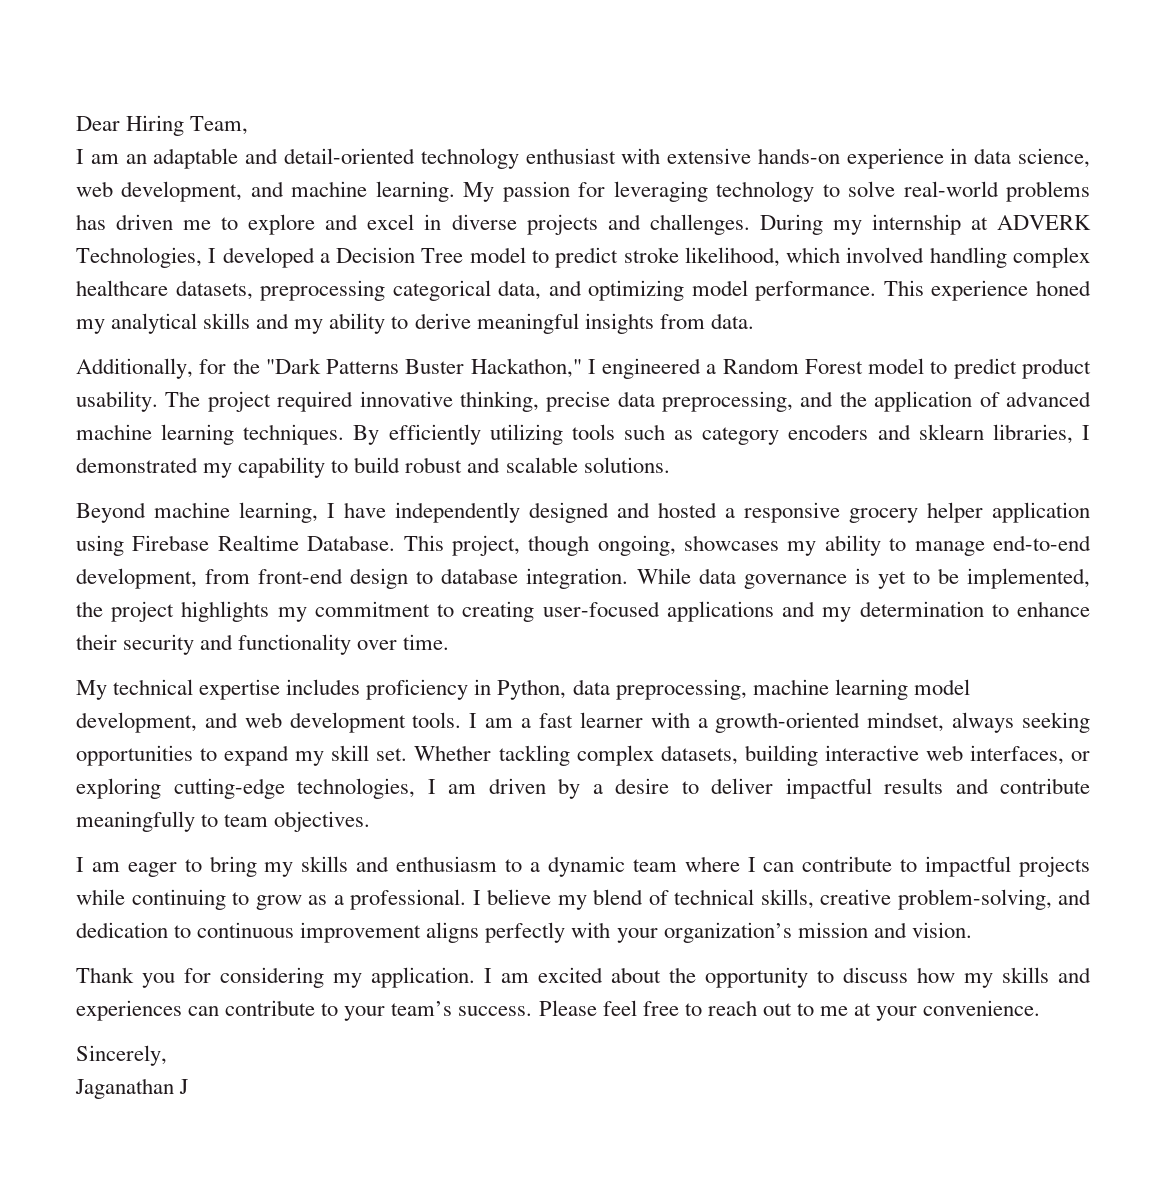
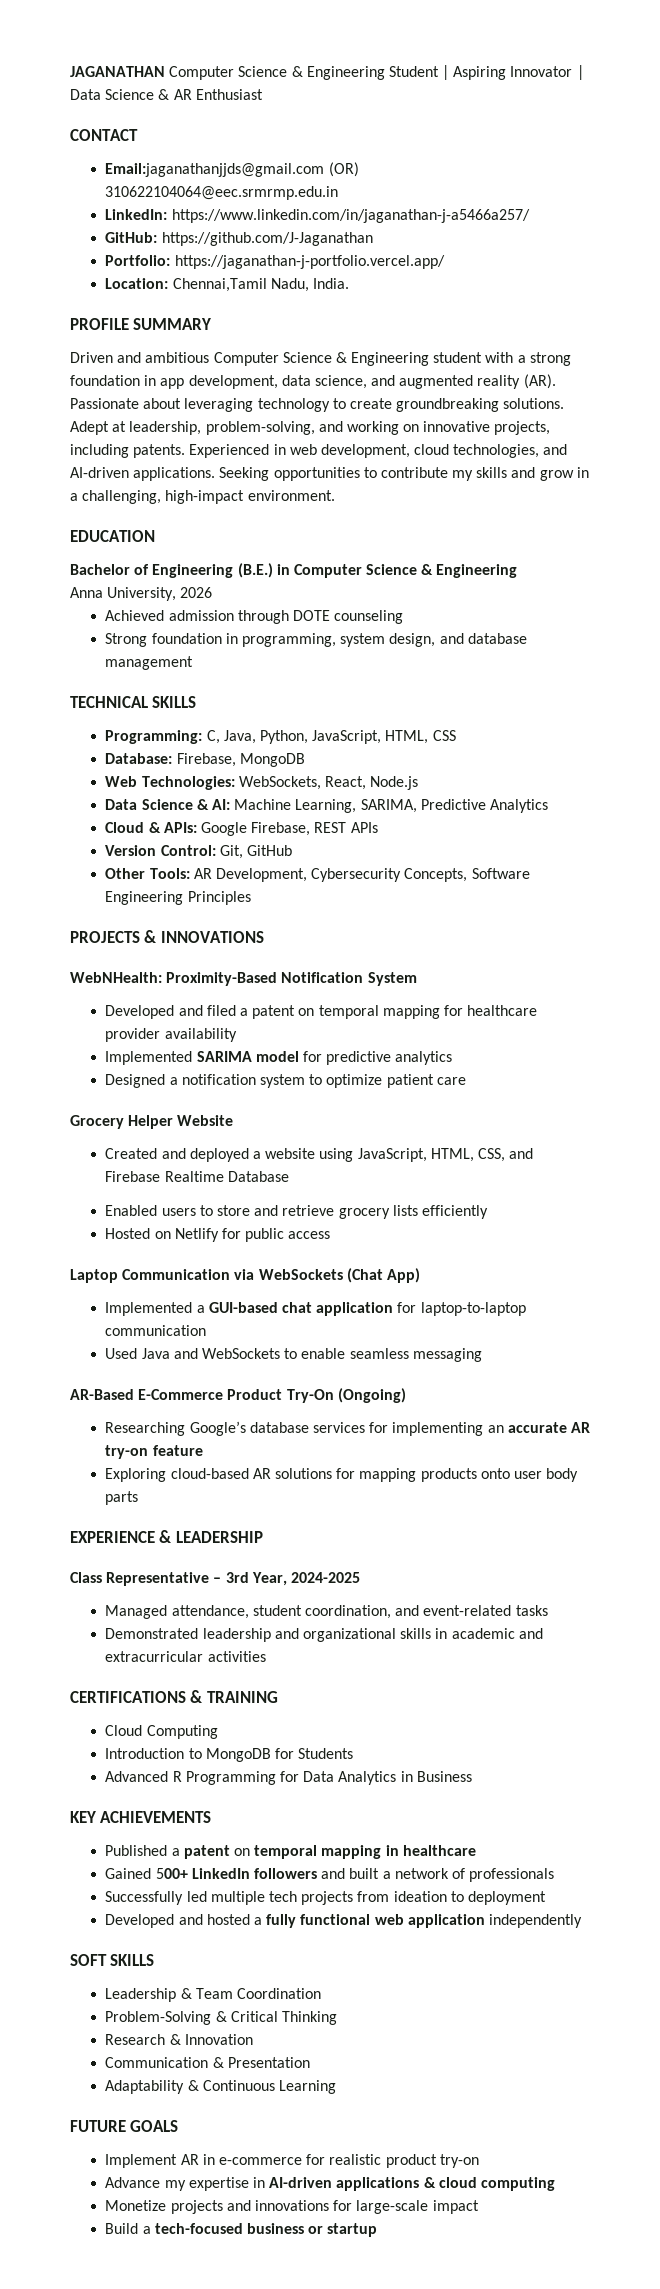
[76,115,249,136] [76,148,1091,169] [76,181,1090,202] [76,214,1091,235] [76,247,1091,268] [76,280,1091,301] [76,313,754,334] [76,358,1091,379] [76,391,1091,412] [76,424,1090,445] [76,457,670,478] [76,502,1090,523] [76,535,1091,556] [76,568,1090,589] [76,601,1091,622] [76,634,450,655] [76,679,970,700] [76,712,1090,733] [76,745,1090,766] [76,778,1090,799] [76,811,371,832] [76,856,1090,877] [76,889,1091,910] [76,922,972,943] [76,967,1091,988] [76,1000,1041,1021] [76,1045,167,1066] [75,1078,189,1099] Dear Hiring Team, // I am an adaptable and detail-oriented technology enthusiast with extensive hands-on experience in data science, web development, and machine learning. My passion for leveraging technology to solve real-world problems has driven me to explore and excel in diverse projects and challenges. During my internship at ADVERK Technologies, I developed a Decision Tree model to predict stroke likelihood, which involved handling complex healthcare datasets, preprocessing categorical data, and optimizing model performance. This experience honed my analytical skills and my ability to derive meaningful insights from data. // Additionally, for the "Dark Patterns Buster Hackathon," I engineered a Random Forest model to predict product usability. The project required innovative thinking, precise data preprocessing, and the application of advanced machine learning techniques. By efficiently utilizing tools such as category encoders and sklearn libraries, I demonstrated my capability to build robust and scalable solutions. // Beyond machine learning, I have independently designed and hosted a responsive grocery helper application using Firebase Realtime Database. This project, though ongoing, showcases my ability to manage end-to-end development, from front-end design to database integration. While data governance is yet to be implemented, the project highlights my commitment to creating user-focused applications and my determination to enhance their security and functionality over time. // My technical expertise includes proficiency in Python, data preprocessing, machine learning model development, and web development tools. I am a fast learner with a growth-oriented mindset, always seeking opportunities to expand my skill set. Whether tackling complex datasets, building interactive web interfaces, or exploring cutting-edge technologies, I am driven by a desire to deliver impactful results and contribute meaningfully to team objectives. // I am eager to bring my skills and enthusiasm to a dynamic team where I can contribute to impactful projects while continuing to grow as a professional. I believe my blend of technical skills, creative problem-solving, and dedication to continuous improvement aligns perfectly with your organization’s mission and vision. // Thank you for considering my application. I am excited about the opportunity to discuss how my skills and experiences can contribute to your team’s success. Please feel free to reach out to me at your convenience. // Sincerely, // Jaganathan J -> [70,65,584,80] [70,89,263,100] [70,129,138,141] [105,162,359,177] [105,186,339,200] [105,209,530,223] [105,232,373,246] [105,255,445,269] [105,278,349,292] [70,318,212,330] [70,352,571,366] [70,374,556,389] [70,398,565,412] [70,421,551,435] [70,444,568,458] [70,467,589,481] [70,490,335,504] [70,530,155,542] [70,563,518,578] [70,587,213,601] [105,610,404,624] [105,633,527,647] [105,656,194,670] [70,696,197,708] [105,730,456,744] [105,753,305,767] [105,776,419,790] [105,799,548,813] [105,822,378,836] [105,845,292,859] [105,868,530,882] [105,891,251,905] [70,930,264,943] [70,972,417,986] [105,1005,538,1019] [105,1028,237,1042] [105,1051,453,1065] [105,1074,466,1088] [70,1115,234,1129] [105,1148,534,1162] [105,1171,289,1182] [105,1205,488,1219] [105,1228,331,1242] [70,1268,420,1283] [105,1302,526,1316] [105,1325,207,1336] [105,1348,482,1362] [70,1388,406,1403] [105,1421,590,1436] [105,1445,203,1459] [105,1468,579,1482] [105,1491,139,1505] [70,1530,263,1543] [70,1572,360,1586] [105,1605,548,1619] [105,1628,543,1642] [105,1651,266,1662] [70,1690,278,1703] [105,1725,218,1739] [105,1748,354,1762] [105,1771,472,1785] [70,1811,212,1823] [105,1845,476,1859] [105,1868,555,1882] [105,1891,546,1905] [105,1914,582,1928] [70,1954,155,1966] [105,1988,321,2002] [105,2011,337,2025] [105,2034,253,2045] [105,2057,310,2068] [105,2080,336,2094] [70,2120,179,2132] [105,2154,479,2168] [105,2177,555,2191] [105,2200,479,2214] [105,2223,378,2237] JAGANATHAN Computer Science & Engineering Student | Aspiring Innovator | Data Science & AR Enthusiast // CONTACT // Email:jaganathanjjds@gmail.com (OR) 310622104064@eec.srmrmp.edu.in // LinkedIn: https://www.linkedin.com/in/jaganathan-j-a5466a257/ // GitHub: https://github.com/J-Jaganathan // Portfolio: https://jaganathan-j-portfolio.vercel.app/ // Location: Chennai,Tamil Nadu, India. // PROFILE SUMMARY // Driven and ambitious Computer Science & Engineering student with a strong foundation in app development, data science, and augmented reality (AR). Passionate about leveraging technology to create groundbreaking solutions. Adept at leadership, problem-solving, and working on innovative projects, including patents. Experienced in web development, cloud technologies, and AI-driven applications. Seeking opportunities to contribute my skills and grow in a challenging, high-impact environment. // EDUCATION // Bachelor of Engineering (B.E.) in Computer Science & Engineering // Anna University, 2026 // Achieved admission through DOTE counseling // Strong foundation in programming, system design, and database management // TECHNICAL SKILLS // Programming: C, Java, Python, JavaScript, HTML, CSS // Database: Firebase, MongoDB // Web Technologies: WebSockets, React, Node.js // Data Science & AI: Machine Learning, SARIMA, Predictive Analytics // Cloud & APIs: Google Firebase, REST APIs // Version Control: Git, GitHub // Other Tools: AR Development, Cybersecurity Concepts, Software Engineering Principles // PROJECTS & INNOVATIONS // WebNHealth: Proximity-Based Notification System // Developed and filed a patent on temporal mapping for healthcare provider availability // Implemented SARIMA model for predictive analytics // Designed a notification system to optimize patient care // Grocery Helper Website // Created and deployed a website using JavaScript, HTML, CSS, and Firebase Realtime Database // Enabled users to store and retrieve grocery lists efficiently // Hosted on Netlify for public access // Laptop Communication via WebSockets (Chat App) // Implemented a GUI-based chat application for laptop-to-laptop communication // Used Java and WebSockets to enable seamless messaging // AR-Based E-Commerce Product Try-On (Ongoing) // Researching Google’s database services for implementing an accurate AR try-on feature // Exploring cloud-based AR solutions for mapping products onto user body parts // EXPERIENCE & LEADERSHIP // Class Representative – 3rd Year, 2024-2025 // Managed attendance, student coordination, and event-related tasks // Demonstrated leadership and organizational skills in academic and extracurricular activities // CERTIFICATIONS & TRAINING // Cloud Computing // Introduction to MongoDB for Students // Advanced R Programming for Data Analytics in Business // KEY ACHIEVEMENTS // Published a patent on temporal mapping in healthcare // Gained 500+ LinkedIn followers and built a network of professionals // Successfully led multiple tech projects from ideation to deployment // Developed and hosted a fully functional web application independently // SOFT SKILLS // Leadership & Team Coordination // Problem-Solving & Critical Thinking // Research & Innovation // Communication & Presentation // Adaptability & Continuous Learning // FUTURE GOALS // Implement AR in e-commerce for realistic product try-on // Advance my expertise in AI-driven applications & cloud computing // Monetize projects and innovations for large-scale impact // Build a tech-focused business or startup

